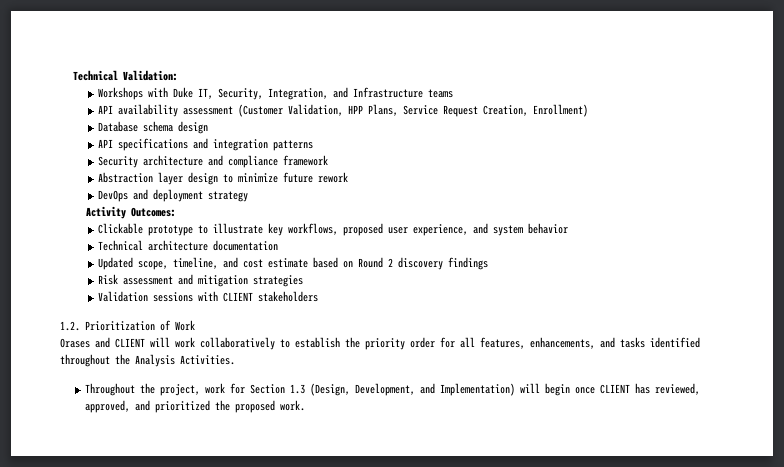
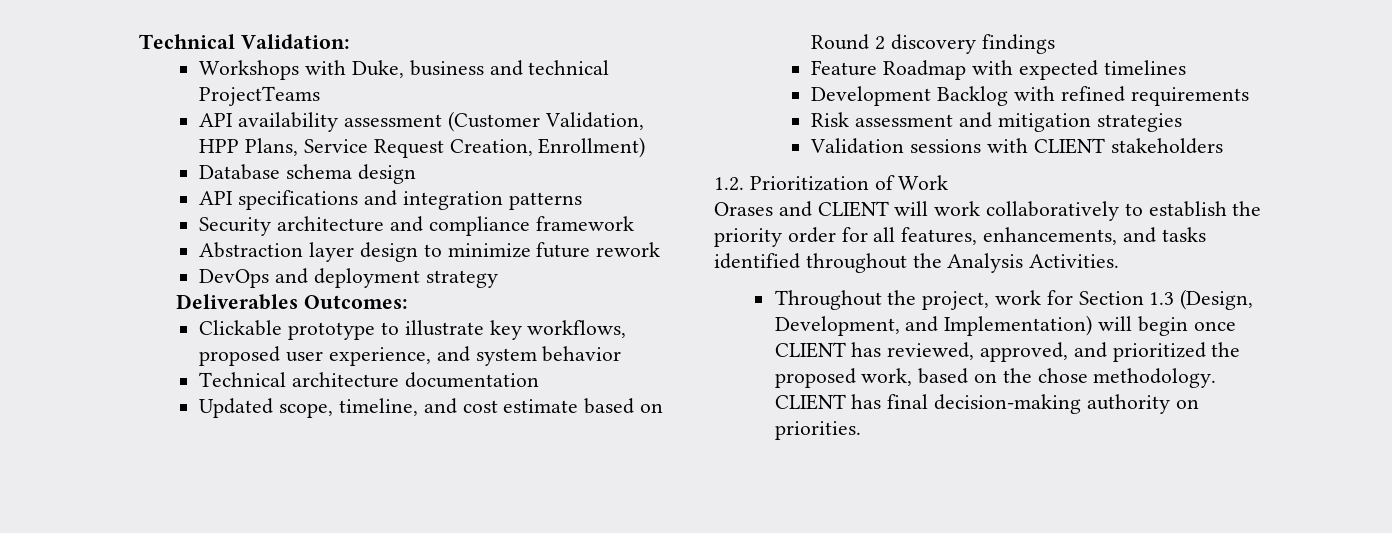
[173,87,454,100] Duke IT, Security, Integration, and Infrastructure teams -> [351,60,610,78] [199,86,321,106] Duke, business and technical ProjectTeams
[85,206,126,219] Activity -> [175,294,298,310] Deliverables
(489, 263) none -> [811,60,1186,80] [811,86,1249,106] // Feature Roadmap with expected timelines // Development Backlog with refined requirements
[280,400,306,411] work. -> [861,368,1217,388] [774,394,1199,414] [774,421,861,440] work, based on the chose methodology. CLIENT has final decision-making authority on priorities.

